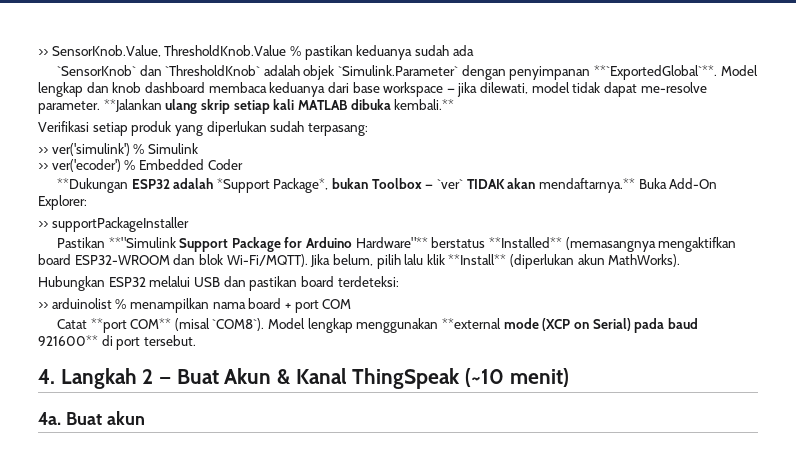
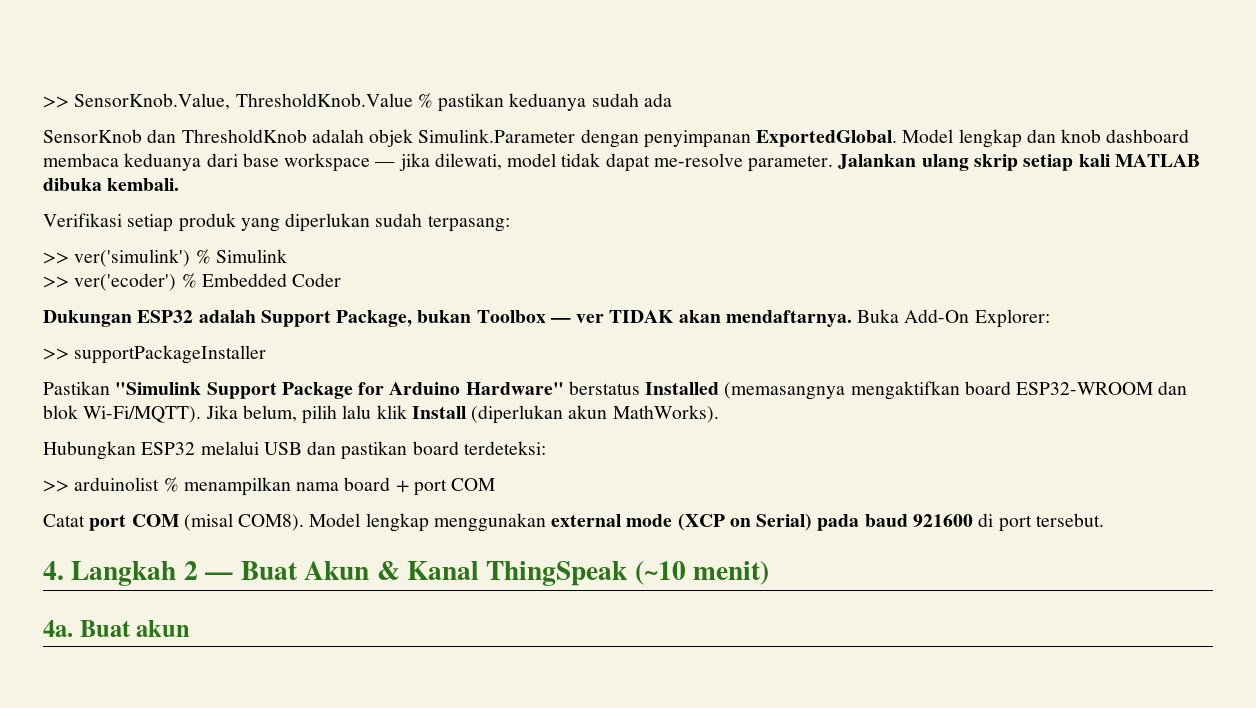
[56,65,261,76] `SensorKnob` dan `ThresholdKnob` -> [43,129,307,143] SensorKnob dan ThresholdKnob
[338,65,459,76] `Simulink.Parameter` -> [418,129,576,143] Simulink.Parameter
[594,65,718,80] **`ExportedGlobal`**. -> [756,130,898,147] ExportedGlobal.
[103,99,162,112] **Jalankan -> [838,154,917,169] Jalankan
[394,99,455,110] kembali.** -> [107,178,180,191] kembali.
[56,178,128,193] **Dukungan -> [43,310,132,327] Dukungan
[216,178,329,193] *Support Package*, -> [260,310,413,327] Support Package,
[437,179,464,189] `ver` -> [576,314,605,323] ver
[538,178,635,193] mendaftarnya.** -> [725,310,852,327] mendaftarnya.
[108,237,176,248] **"Simulink -> [115,382,202,395] "Simulink
[355,237,563,248] Hardware"** berstatus **Installed** -> [465,381,720,395] Hardware" berstatus Installed
[448,254,507,265] **Install** -> [411,406,466,419] Install
[90,318,265,333] **port COM** (misal `COM8`). -> [89,513,305,531] port COM (misal COM8).
[442,318,502,329] **external -> [551,514,622,527] external
[38,335,98,346] 921600** -> [912,514,973,527] 921600

